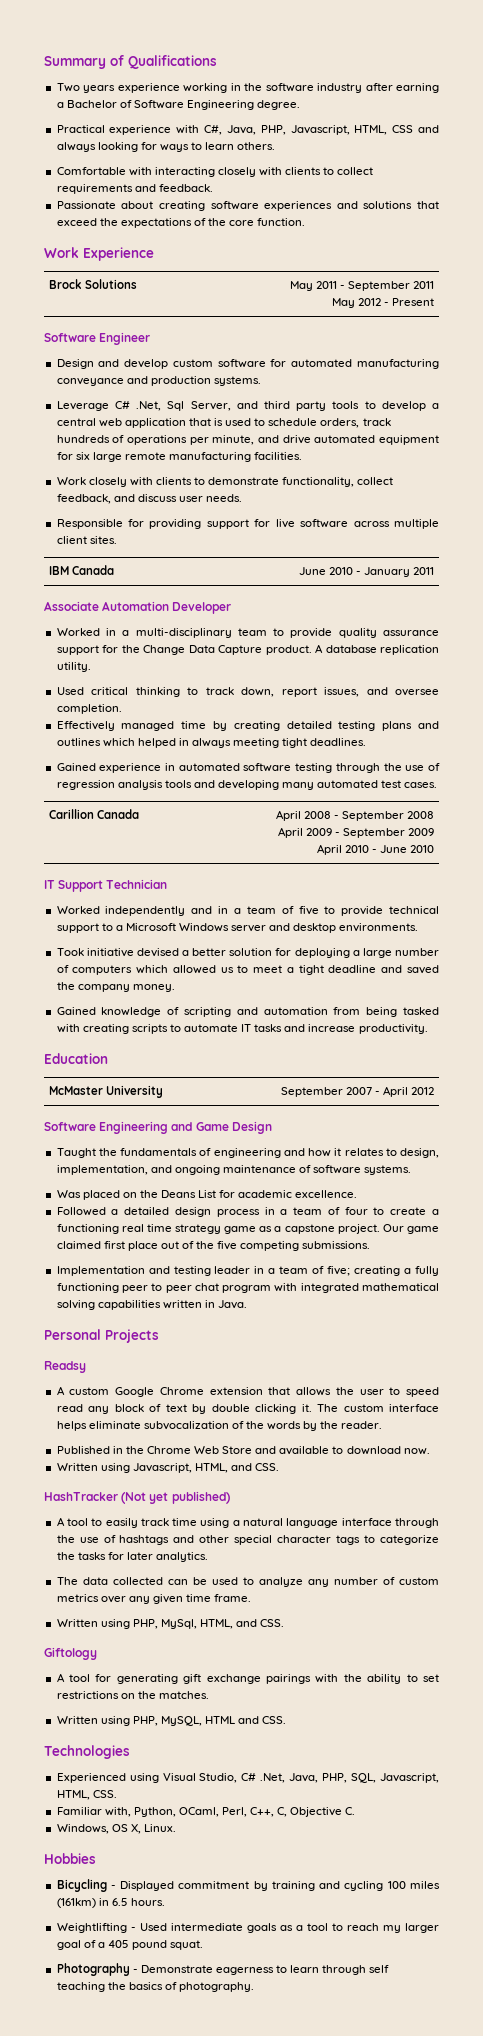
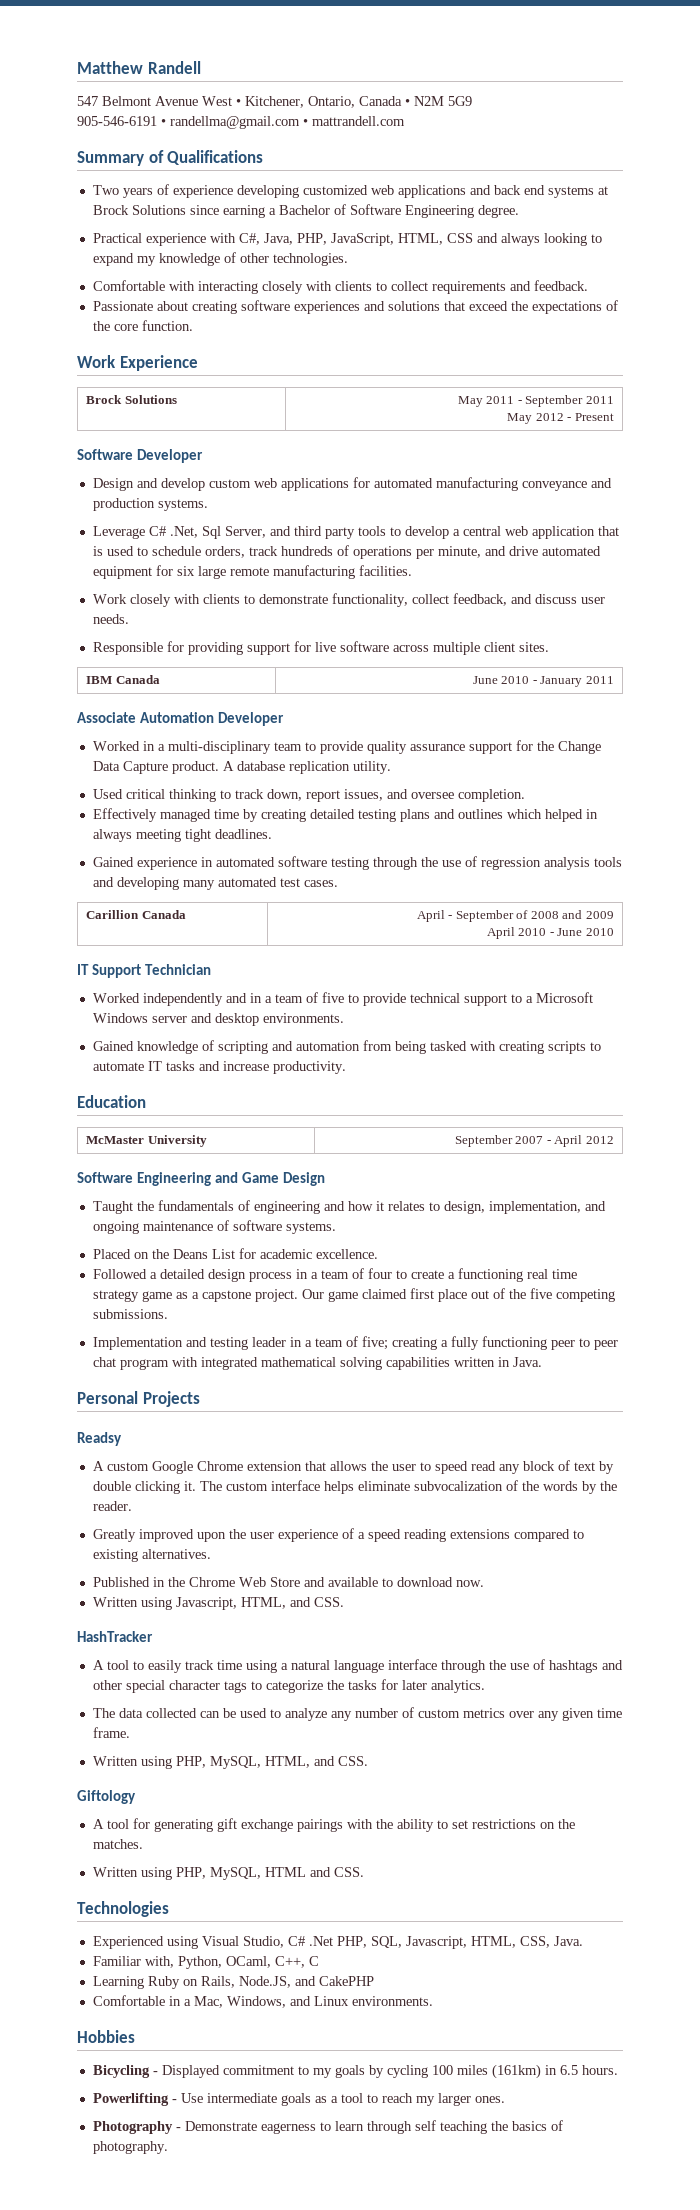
(44, 62) none -> [77,61,201,74] [77,96,472,108] [77,116,405,129] Matthew Randell // 547 Belmont Avenue West • Kitchener, Ontario, Canada • N2M 5G9 // 905-546-6191 • randellma@gmail.com • mattrandell.com //
[117,83,393,93] experience working in the software industry after -> [156,184,608,198] [92,205,219,215] of experience developing customized web applications and back end systems at Brock Solutions since
[290,125,350,135] Javascript, -> [330,233,394,246] JavaScript,
[140,142,276,152] for ways to learn others. -> [590,234,602,243] [92,252,348,266] to expand my knowledge of other technologies.
[99,332,151,345] Engineer -> [137,449,204,463] Developer
[217,359,266,368] software -> [253,478,349,491] web applications
[303,811,435,821] [277,827,405,838] 2008 - September 2008 // April 2009 - September -> [448,910,583,922] - September of 2008 and
[56,948,439,958] [56,965,439,975] [56,982,175,992] // Took initiative devised a better solution for deploying a large number of computers which allowed us to meet a tight deadline and saved the company money. -> (344, 1018) none
[56,1190,120,1200] Was placed -> [92,1249,131,1259] Placed
(383, 1425) none -> [92,1528,584,1542] [92,1549,211,1562] // Greatly improved upon the user experience of a speed reading extensions compared to existing alternatives.
[121,1491,230,1504] (Not yet published) -> (153, 1636) none
[160,1619,197,1629] MySql, -> [209,1756,261,1769] MySQL,
[260,1773,319,1783] .Net, Java, -> [308,1936,333,1946] .Net
[92,1790,117,1798] CSS. -> [519,1936,583,1948] CSS, Java.
[222,1807,356,1817] [56,1824,176,1834] Perl, C++, C, Objective C. // Windows, OS X, Linux. -> [274,1956,319,1968] [92,1976,374,1989] [92,1995,433,2008] C++, C // Learning Ruby on Rails, Node.JS, and CakePHP // Comfortable in a Mac, Windows, and Linux environments.
[253,1881,341,1891] by training and -> [297,2065,384,2078] to my goals by
[56,1923,167,1933] Weightlifting - Used -> [92,2093,203,2106] Powerlifting - Use
[56,1940,204,1950] goal of a 405 pound squat. -> [474,2096,505,2103] ones.

